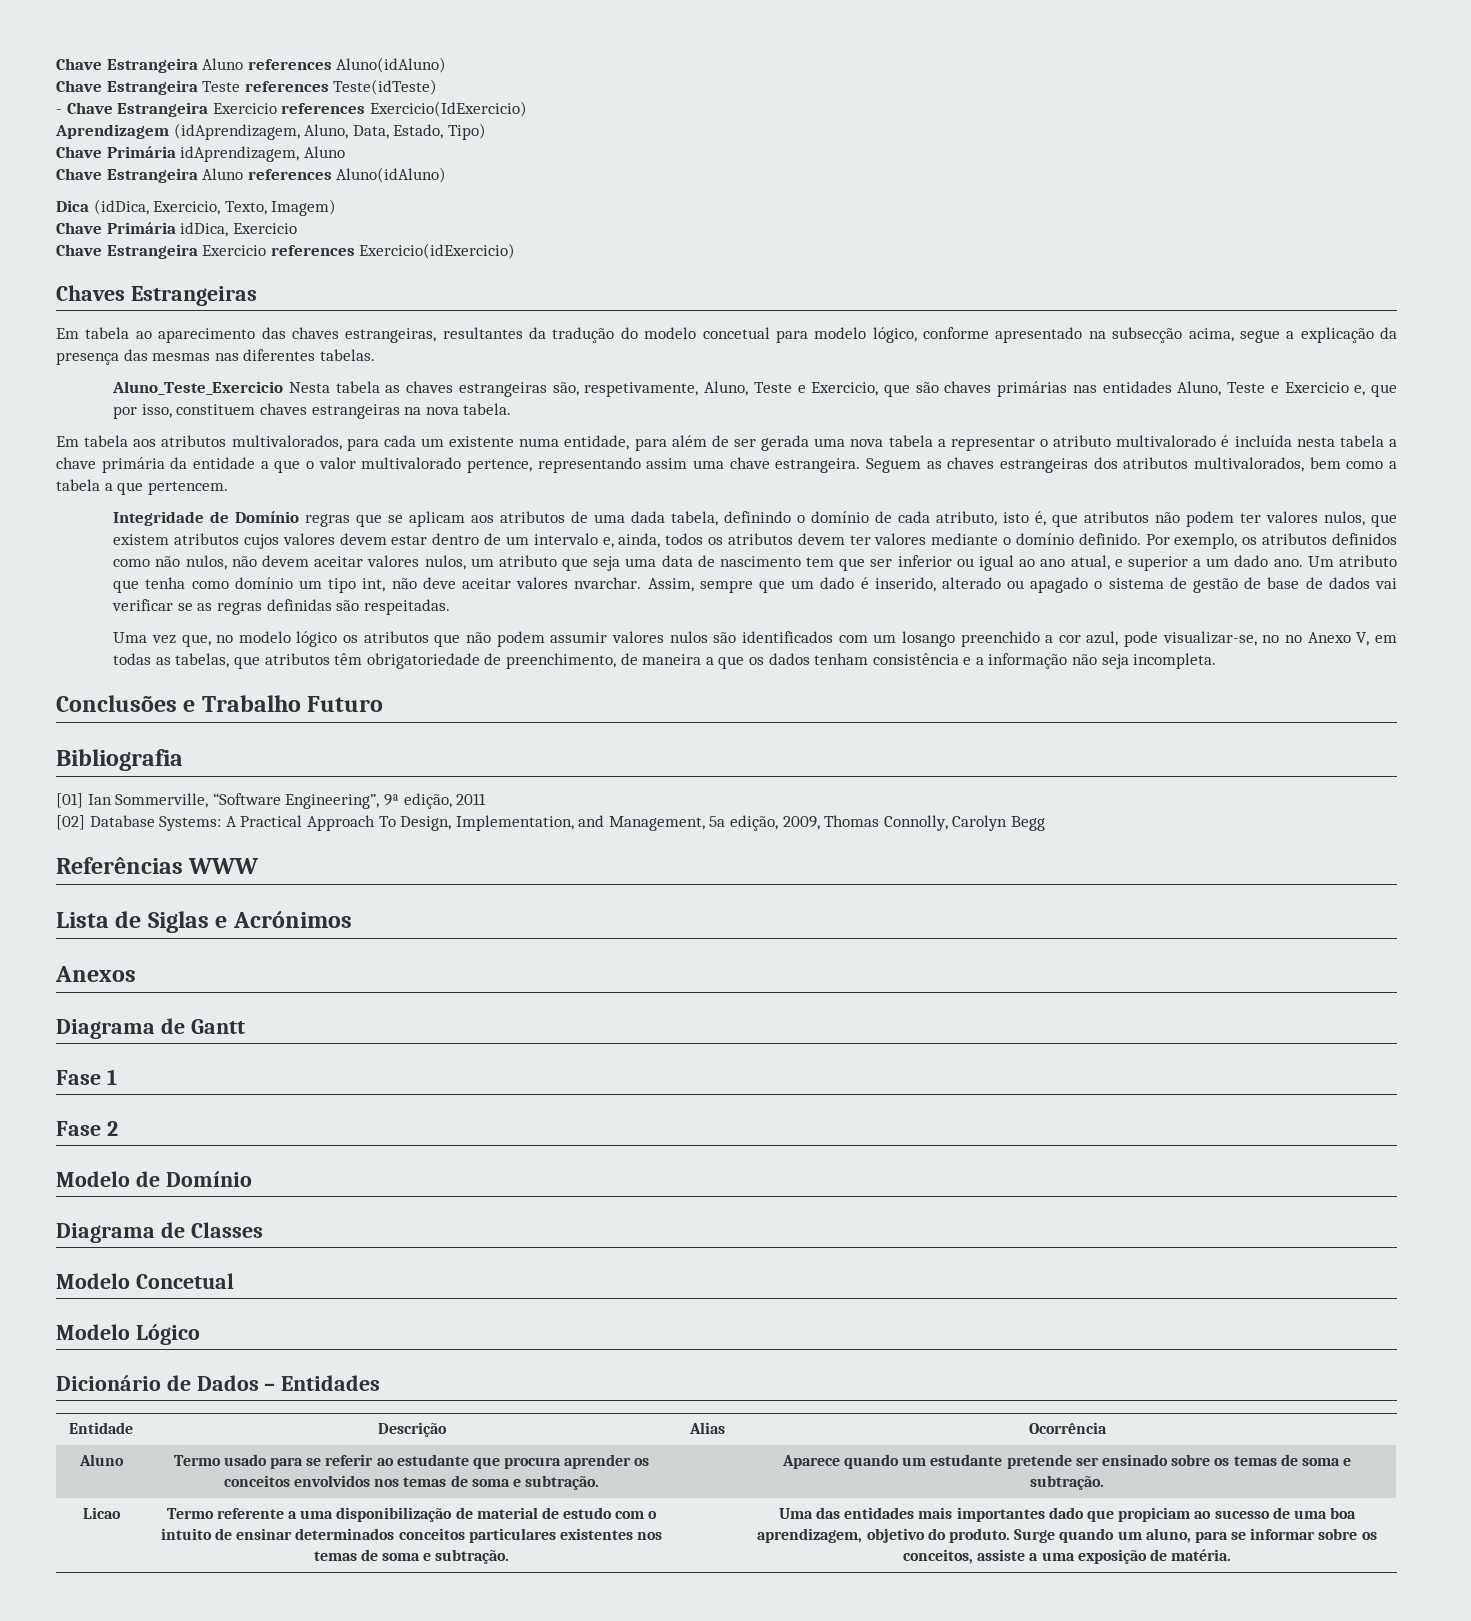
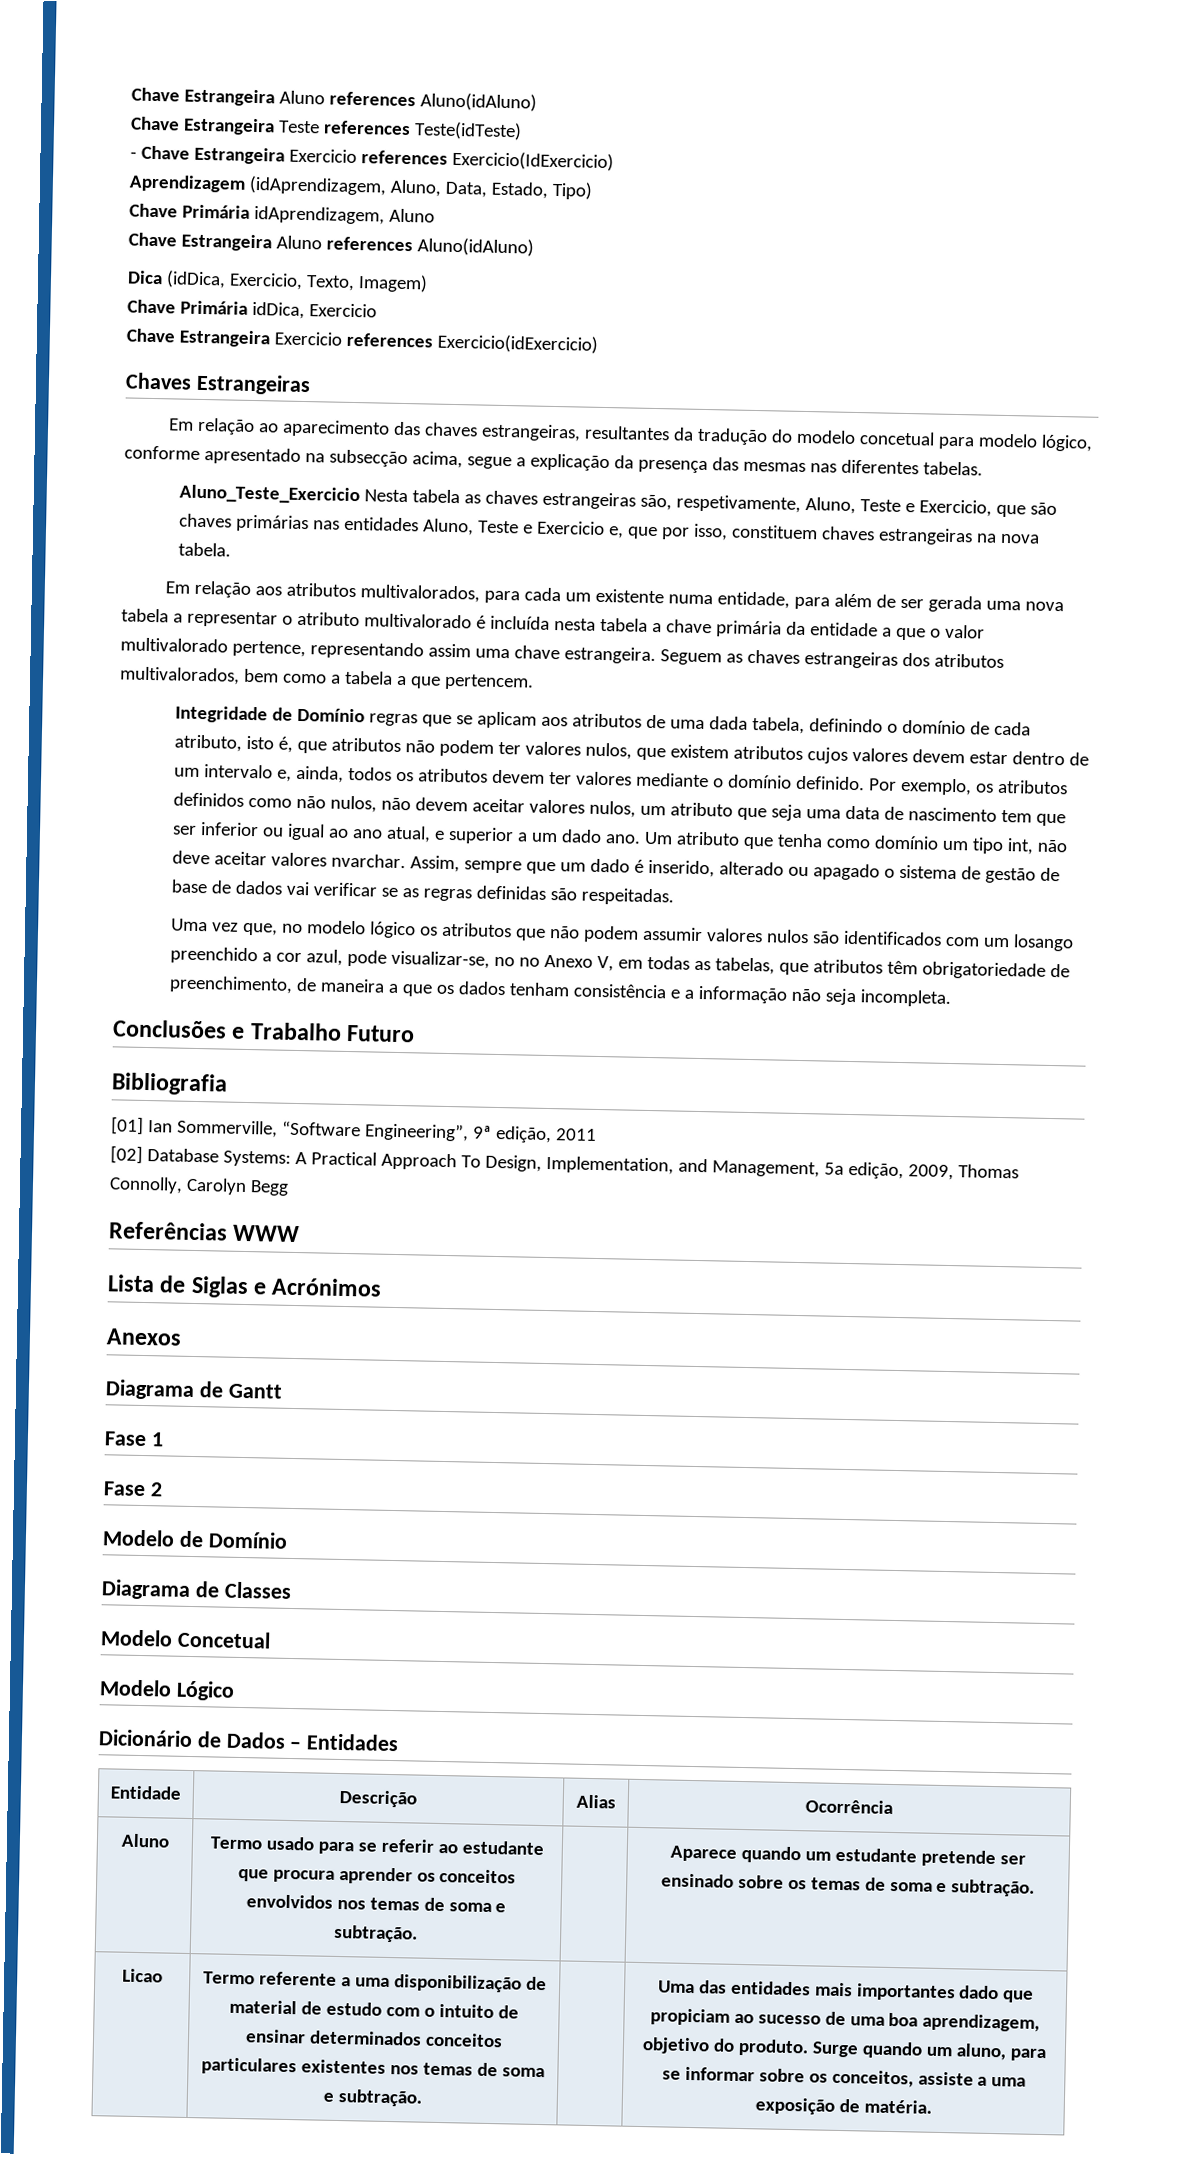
[85,327,130,339] tabela -> [196,417,255,436] relação
[84,435,129,447] tabela -> [193,580,252,598] relação

